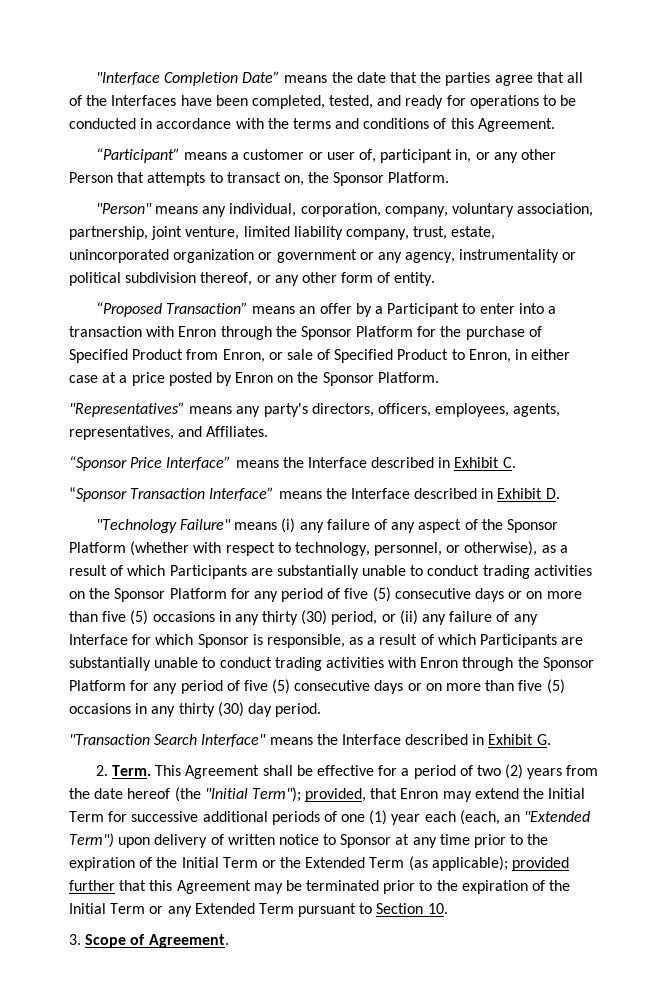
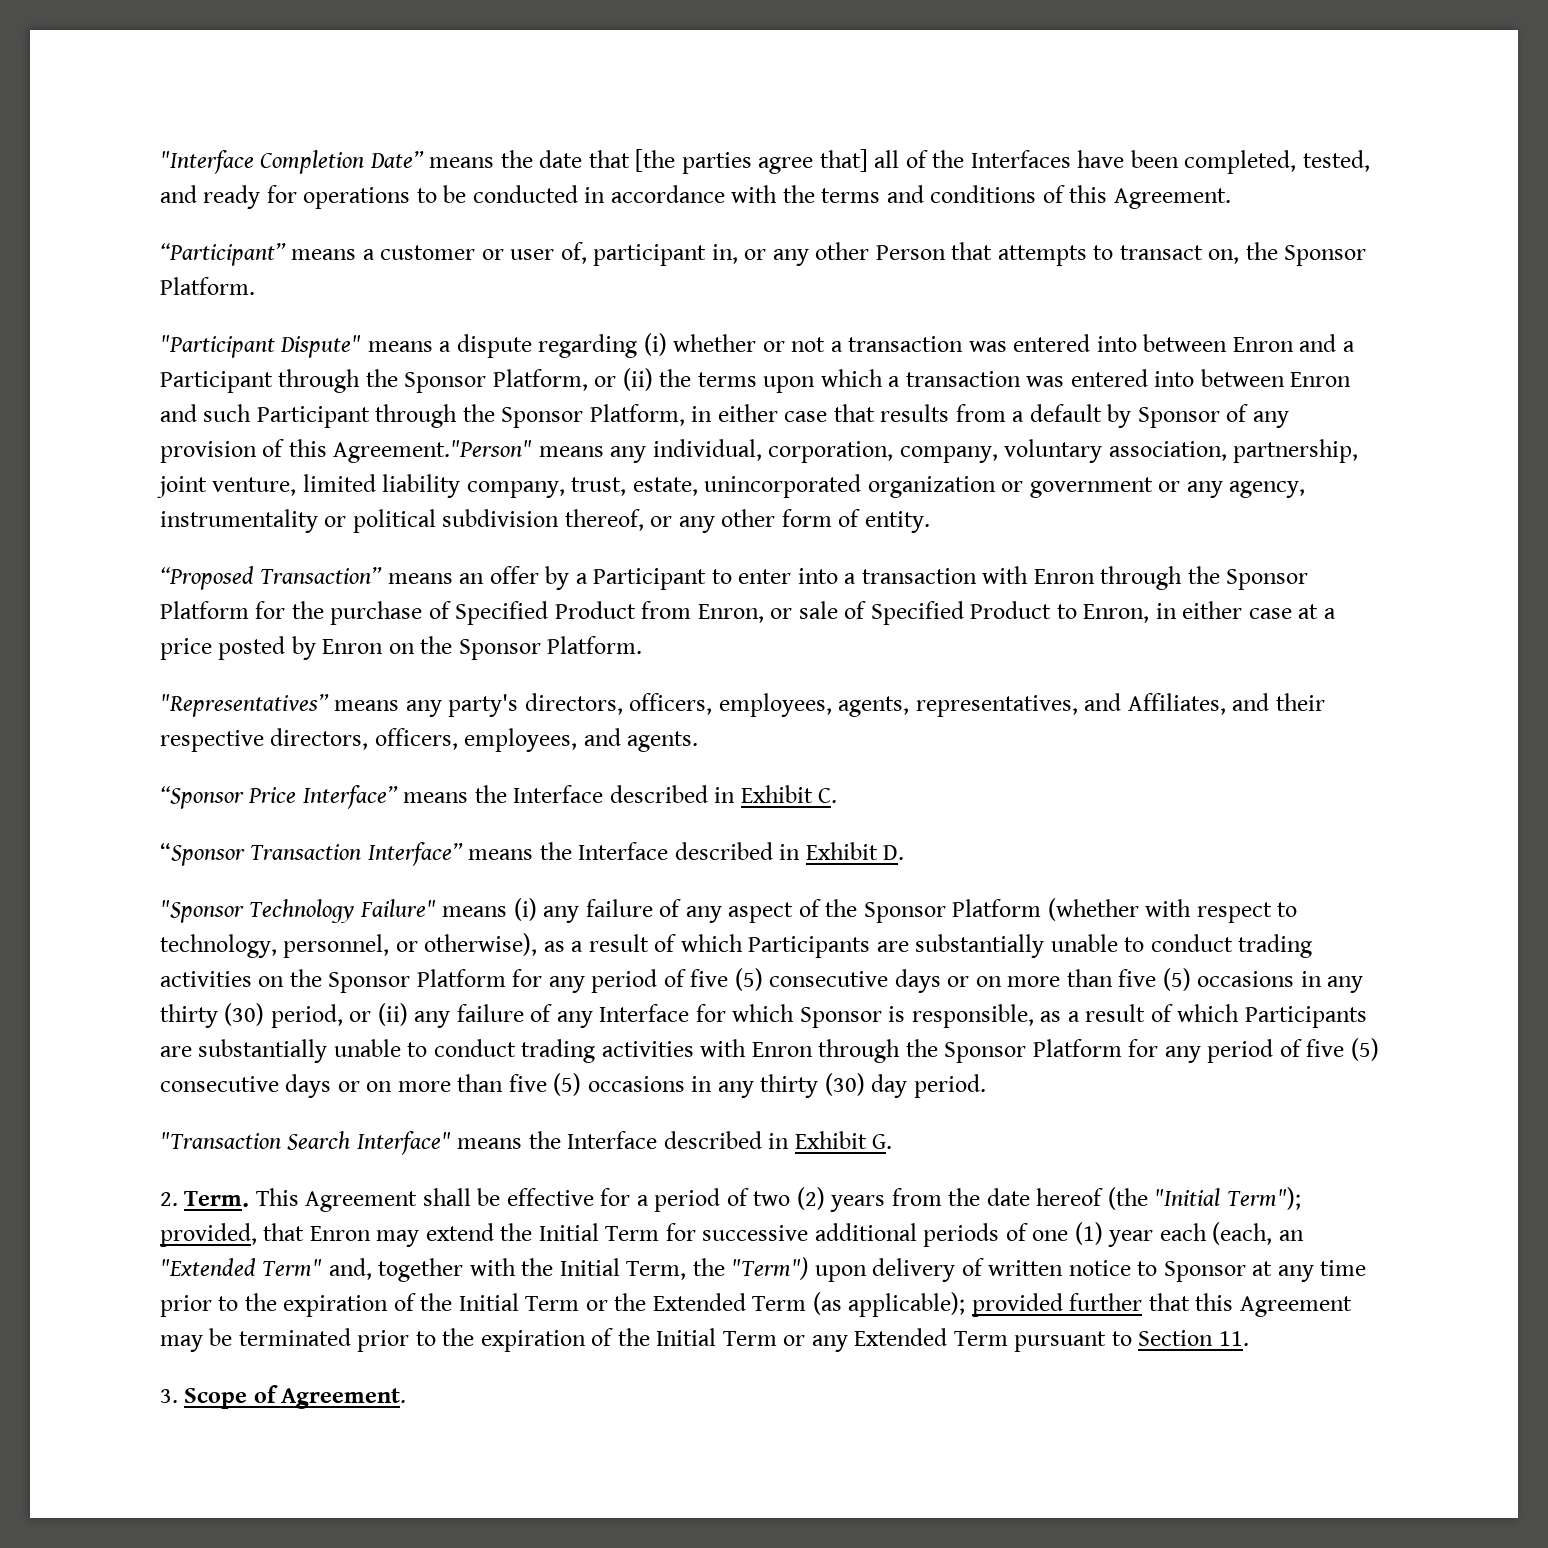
[420,72,442,83] the -> [635,149,676,172] [the
[536,72,564,83] that -> [819,149,868,172] that]
[95,203,152,214] "Person" -> [160,333,1355,358] [160,368,1352,393] [160,404,1289,428] [160,439,533,463] "Participant Dispute" means a dispute regarding (i) whether or not a transaction was entered into between Enron and a Participant through the Sponsor Platform, or (ii) the terms upon which a transaction was entered into between Enron and such Participant through the Sponsor Platform, in either case that results from a default by Sponsor of any provision of this Agreement."Person"
[206,426,269,437] Affiliates. -> [1127,693,1325,715] [160,728,699,752] Affiliates, and their respective directors, officers, employees, and agents.
[95,519,177,533] "Technology -> [160,899,355,923] "Sponsor Technology
[69,833,114,848] Term") -> [262,1257,809,1282] Term" and, together with the Initial Term, the "Term")
[427,903,448,914] 10. -> [1218,1331,1249,1346] 11.

